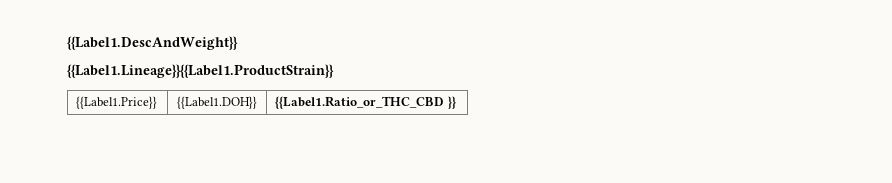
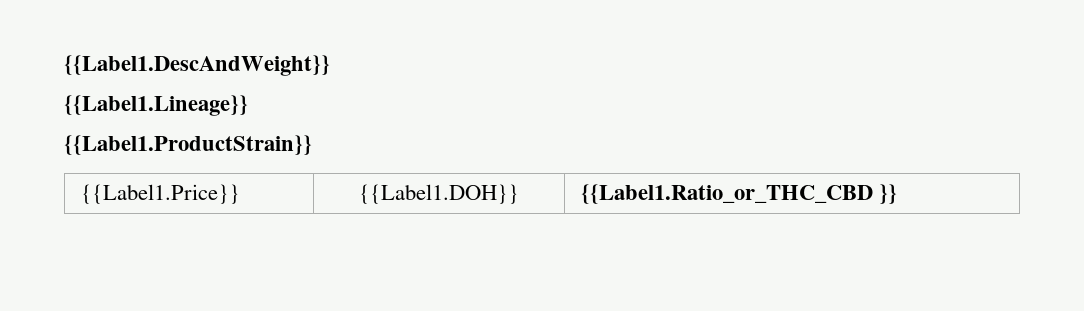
[67,64,334,78] {{Label1.Lineage}}{{Label1.ProductStrain}} -> [64,95,248,116] [64,135,312,155] {{Label1.Lineage}} // {{Label1.ProductStrain}}

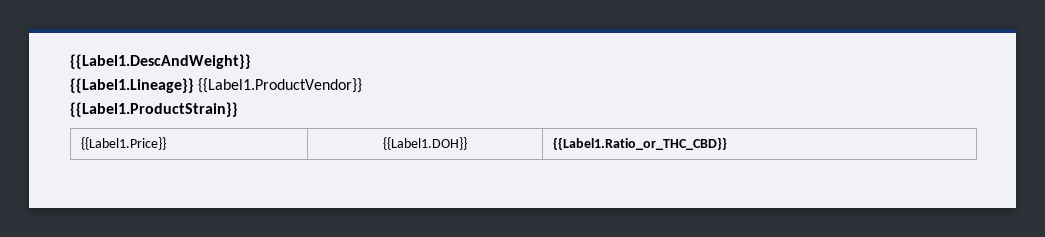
(248, 105) none -> [198,78,363,93] {{Label1.ProductVendor}}
[581,184,898,204] {{Label1.Ratio_or_THC_CBD }} -> [552,137,727,150] {{Label1.Ratio_or_THC_CBD}}

